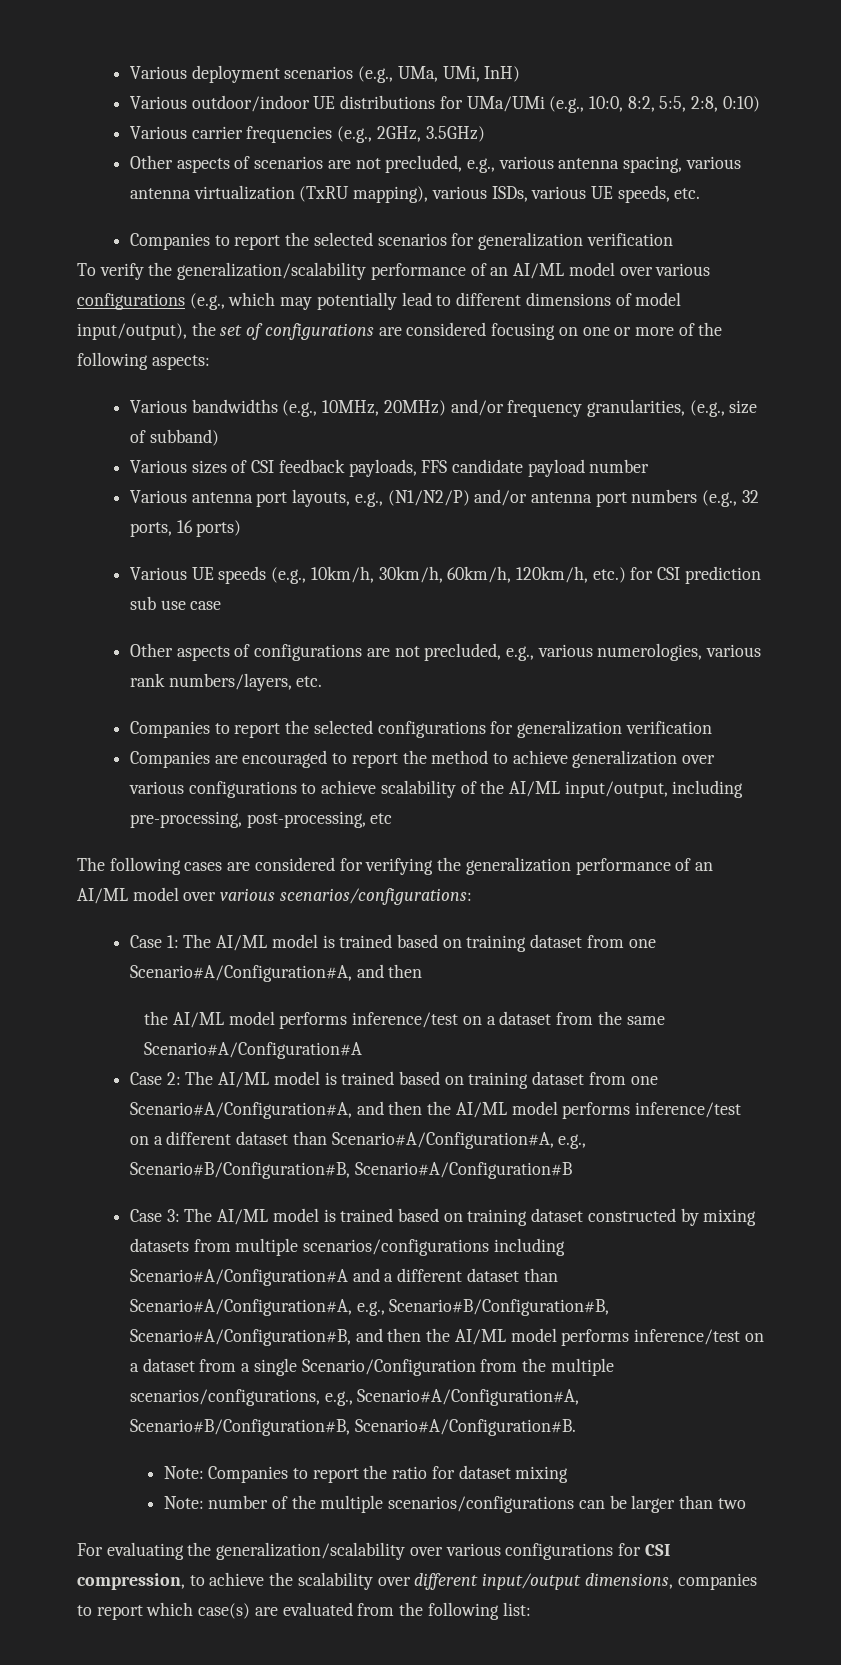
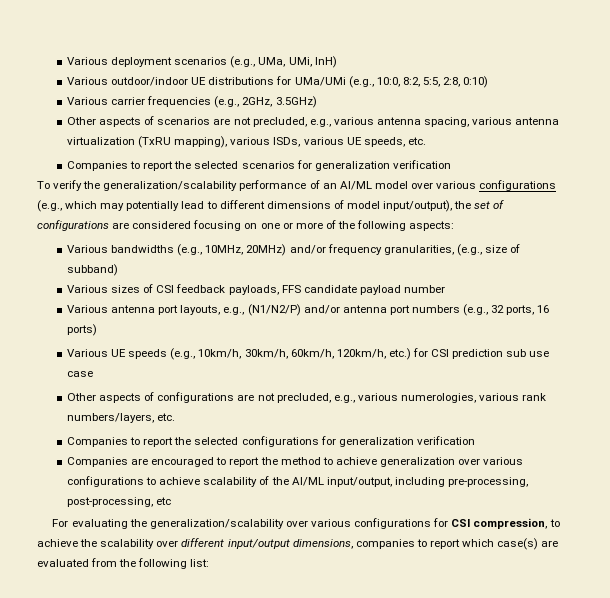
[77,857,713,875] [77,887,472,905] [129,934,656,952] [129,964,423,982] [144,1011,665,1029] [144,1042,363,1059] [129,1071,658,1089] [129,1101,741,1119] [129,1131,587,1149] [129,1162,572,1179] [129,1208,757,1226] [129,1238,565,1256] [129,1268,558,1286] [129,1299,610,1316] [129,1328,764,1346] [129,1358,614,1376] [129,1389,580,1406] [129,1419,576,1436] [163,1465,569,1483] [163,1495,746,1513] // The following cases are considered for verifying the generalization performance of an AI/ML model over various scenarios/configurations: // Case 1: The AI/ML model is trained based on training dataset from one Scenario#A/Configuration#A, and then // the AI/ML model performs inference/test on a dataset from the same Scenario#A/Configuration#A // Case 2: The AI/ML model is trained based on training dataset from one Scenario#A/Configuration#A, and then the AI/ML model performs inference/test on a different dataset than Scenario#A/Configuration#A, e.g., Scenario#B/Configuration#B, Scenario#A/Configuration#B // Case 3: The AI/ML model is trained based on training dataset constructed by mixing datasets from multiple scenarios/configurations including Scenario#A/Configuration#A and a different dataset than Scenario#A/Configuration#A, e.g., Scenario#B/Configuration#B, Scenario#A/Configuration#B, and then the AI/ML model performs inference/test on a dataset from a single Scenario/Configuration from the multiple scenarios/configurations, e.g., Scenario#A/Configuration#A, Scenario#B/Configuration#B, Scenario#A/Configuration#B. // Note: Companies to report the ratio for dataset mixing // Note: number of the multiple scenarios/configurations can be larger than two -> (172, 501) none

